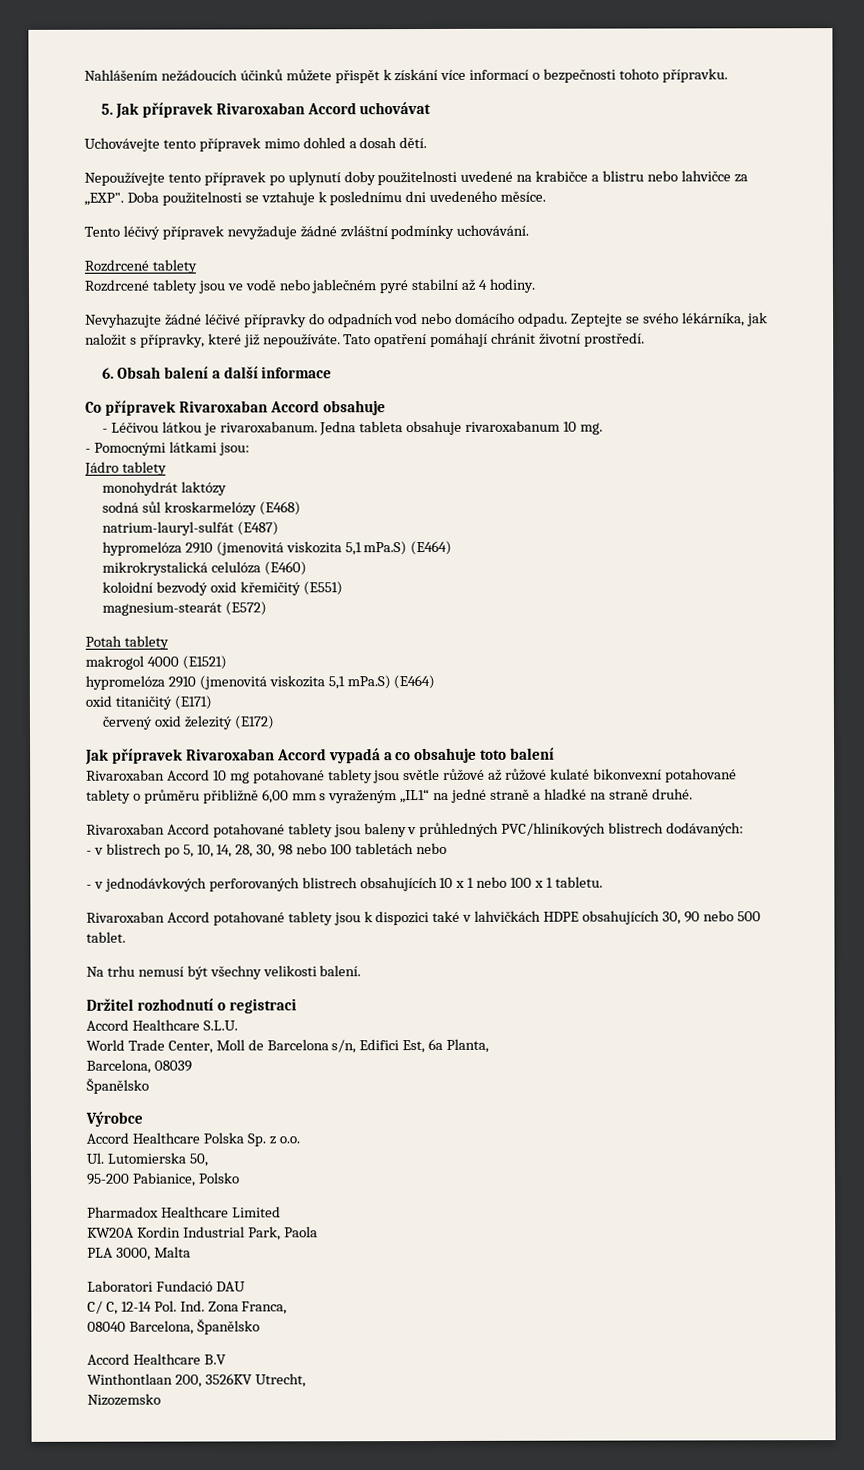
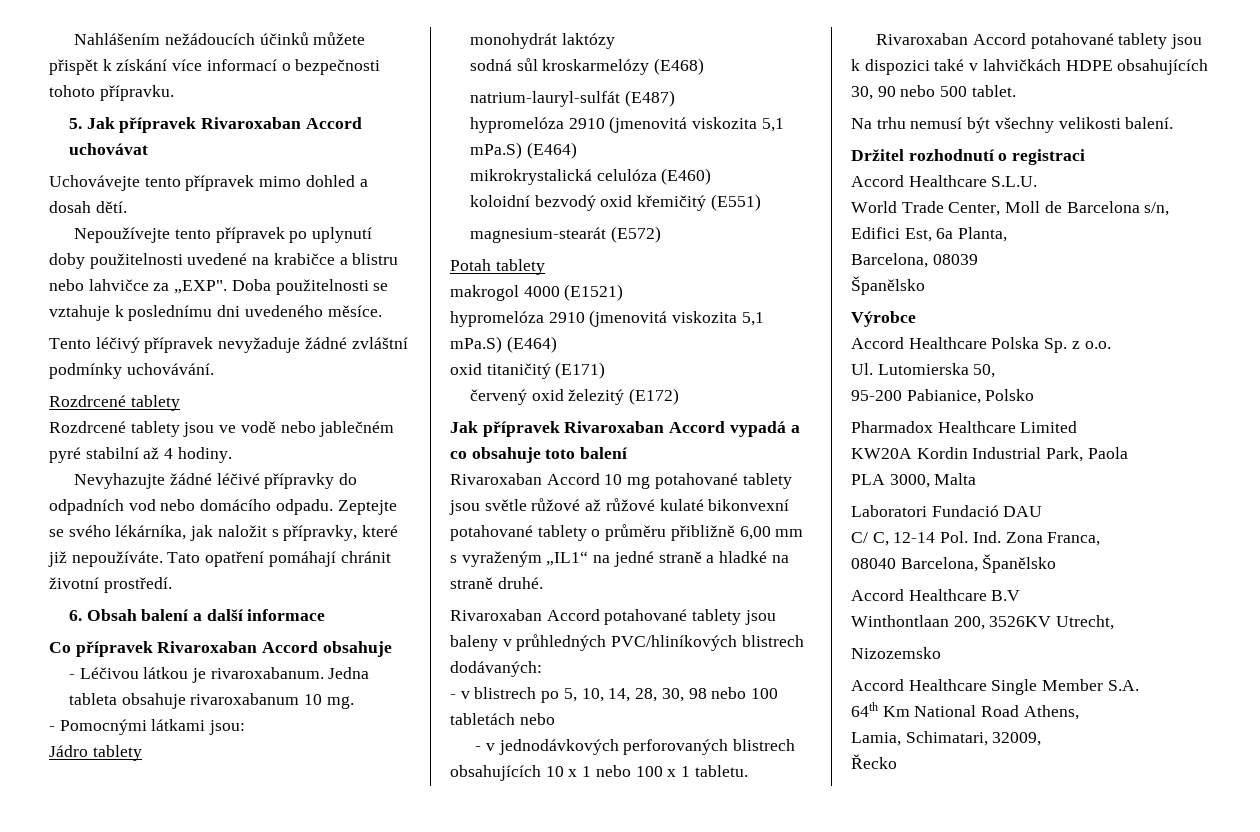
(161, 1399) none -> [851,679,1139,695] [851,702,1079,720] [851,731,1042,746] [851,754,897,769] // Accord Healthcare Single Member S.A. // 64th Km National Road Athens, // Lamia, Schimatari, 32009, // Řecko

